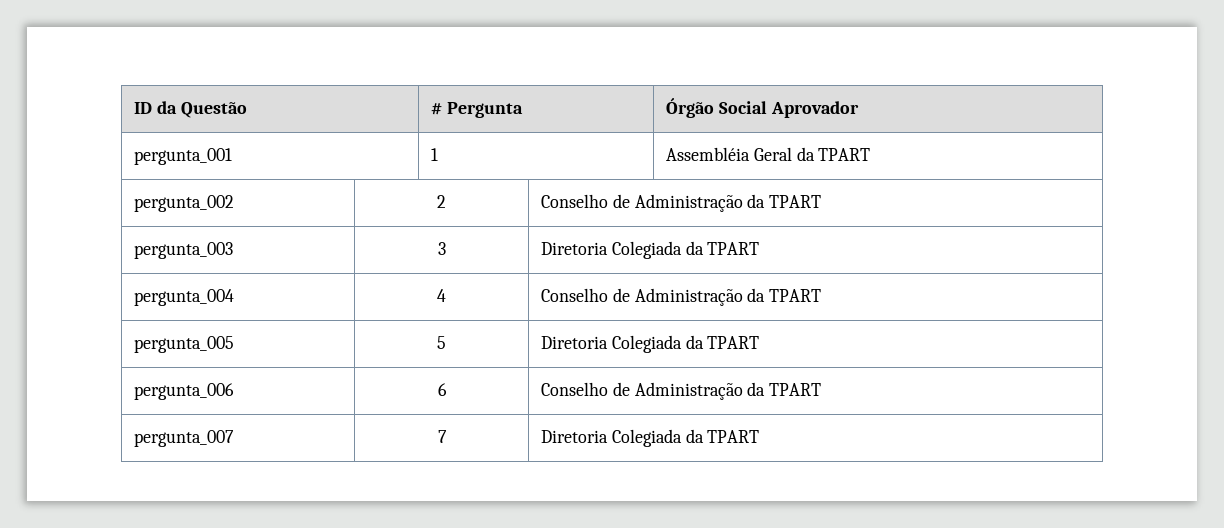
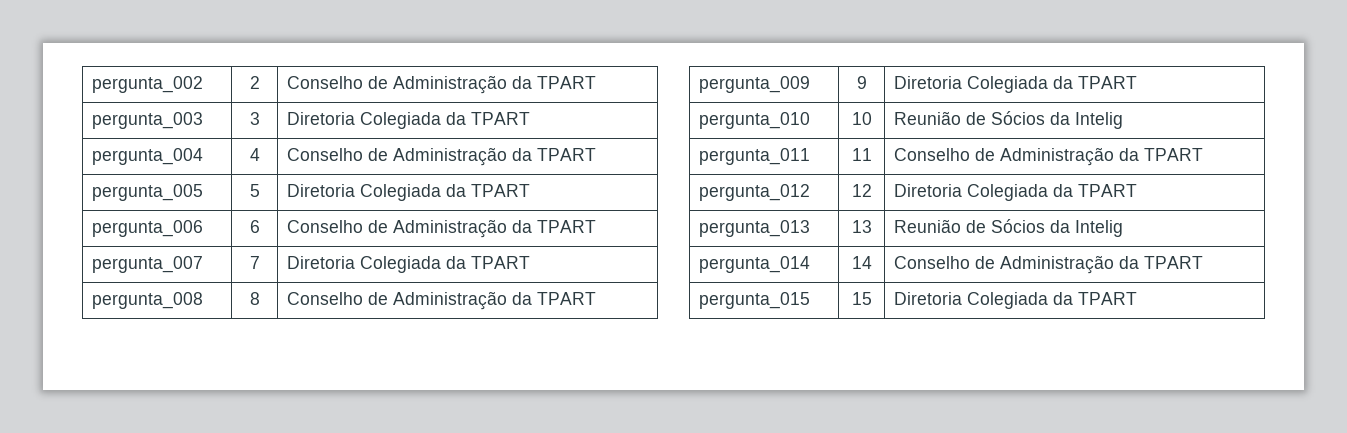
[134,101,247,118] [431,102,523,118] [666,98,859,118] [134,148,233,165] [431,148,439,161] [666,147,871,161] ID da Questão | # Pergunta | Órgão Social Aprovador // pergunta_001 | 1 | Assembléia Geral da TPART // -> (91, 84) none
(760, 436) none -> [91,292,203,309] [249,292,260,305] [286,291,596,310] [698,76,810,93] [856,76,867,89] [893,76,1137,93] [698,112,810,129] [851,112,872,125] [893,111,1123,129] [698,148,810,165] [851,148,872,161] [893,147,1203,166] [698,184,810,201] [851,184,872,197] [893,184,1137,201] [698,220,810,237] [851,220,872,233] [893,219,1123,237] [698,256,810,273] [851,256,872,269] [893,255,1203,274] [698,292,810,309] [851,292,872,305] [893,292,1137,309] // pergunta_008 | 8 | Conselho de Administração da TPART // pergunta_009 | 9 | Diretoria Colegiada da TPART // pergunta_010 | 10 | Reunião de Sócios da Intelig // pergunta_011 | 11 | Conselho de Administração da TPART // pergunta_012 | 12 | Diretoria Colegiada da TPART // pergunta_013 | 13 | Reunião de Sócios da Intelig // pergunta_014 | 14 | Conselho de Administração da TPART // pergunta_015 | 15 | Diretoria Colegiada da TPART

